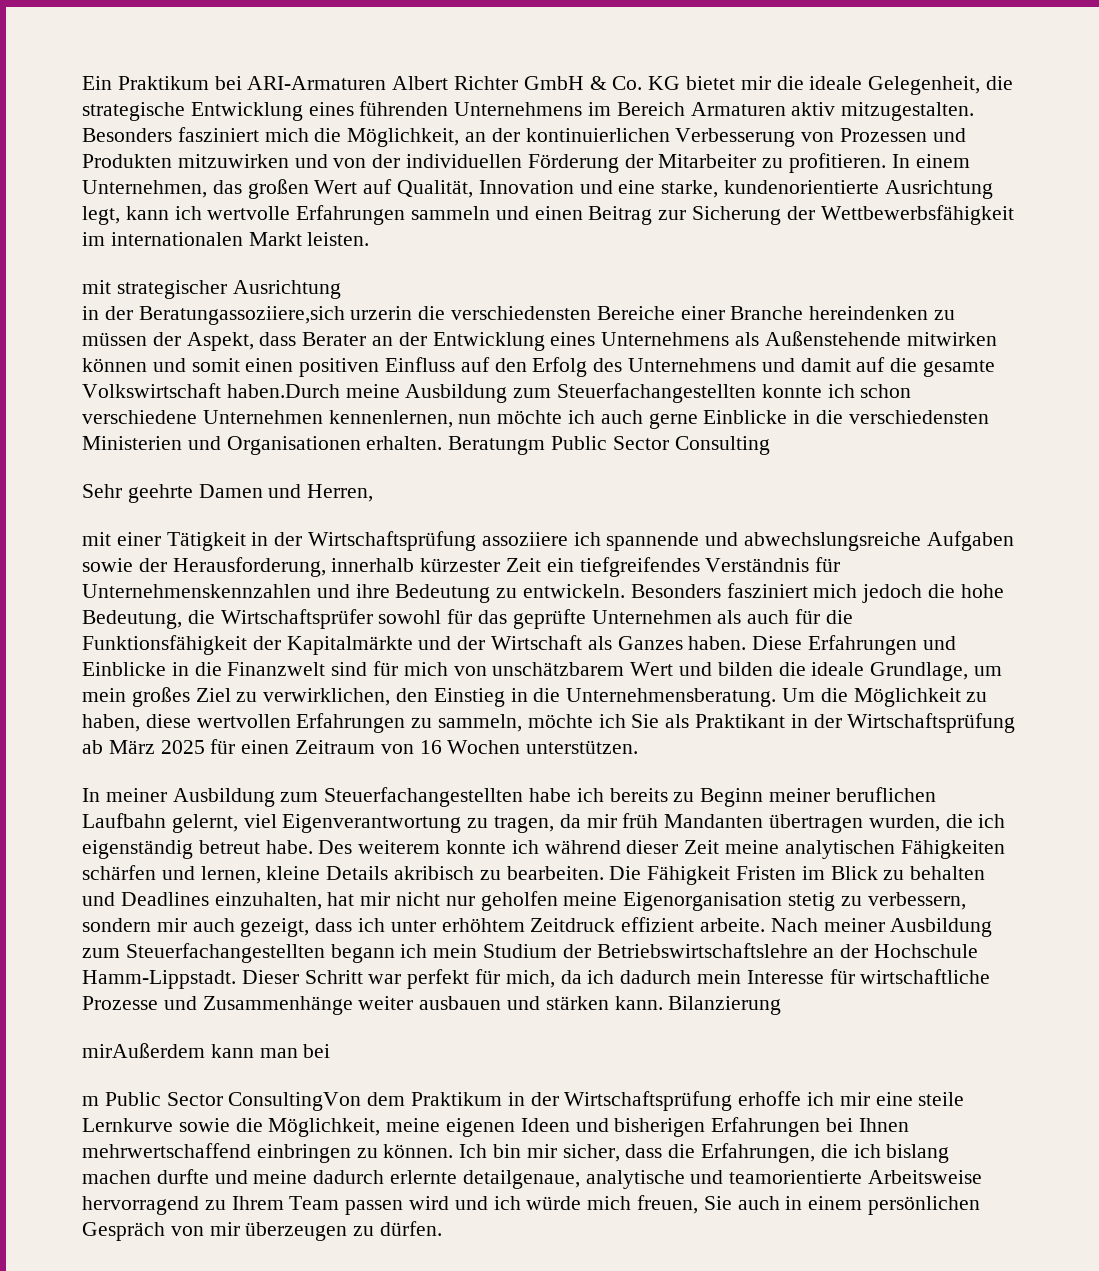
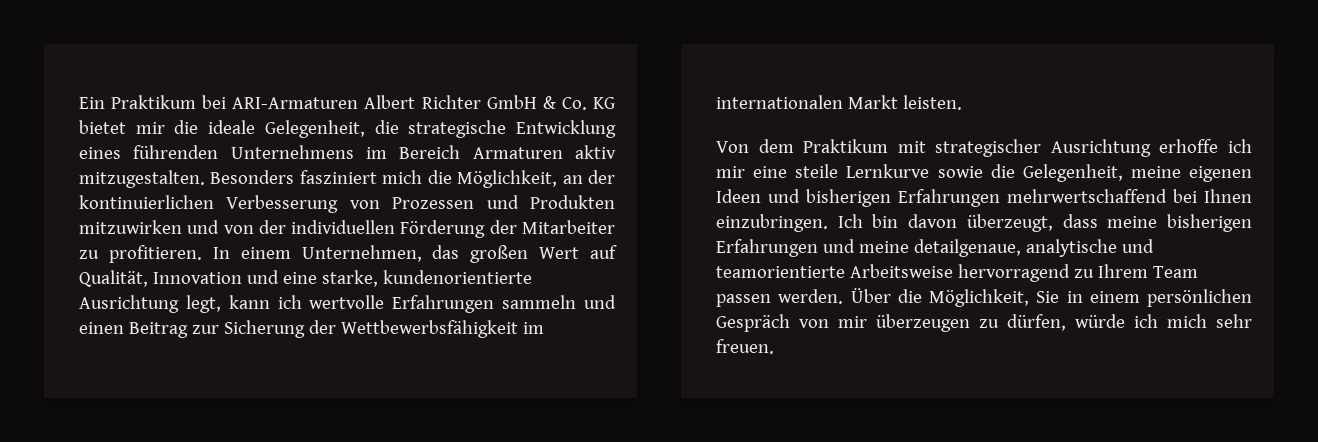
(370, 239) none -> [716,139,889,153] Von dem Praktikum
[82,306,956,325] [82,331,997,351] [82,357,996,377] [82,383,912,403] [82,410,989,429] [82,436,770,455] [82,484,374,503] [82,531,1014,551] [82,557,841,577] [82,583,1004,603] [82,609,853,629] [82,635,956,655] [82,661,1003,681] [82,687,988,707] [82,713,1016,733] [82,739,639,754] [82,787,936,807] [82,813,1006,833] [82,840,1005,859] [82,865,986,885] [82,891,966,911] [82,917,993,937] [82,943,979,963] [82,969,991,989] [82,996,782,1015] [82,1043,331,1058] [82,1091,733,1111] // in der Beratungassoziiere,sich urzerin die verschiedensten Bereiche einer Branche hereindenken zu müssen der Aspekt, dass Berater an der Entwicklung eines Unternehmens als Außenstehende mitwirken können und somit einen positiven Einfluss auf den Erfolg des Unternehmens und damit auf die gesamte Volkswirtschaft haben.Durch meine Ausbildung zum Steuerfachangestellten konnte ich schon verschiedene Unternehmen kennenlernen, nun möchte ich auch gerne Einblicke in die verschiedensten Ministerien und Organisationen erhalten. Beratungm Public Sector Consulting // Sehr geehrte Damen und Herren, // mit einer Tätigkeit in der Wirtschaftsprüfung assoziiere ich spannende und abwechslungsreiche Aufgaben sowie der Herausforderung, innerhalb kürzester Zeit ein tiefgreifendes Verständnis für Unternehmenskennzahlen und ihre Bedeutung zu entwickeln. Besonders fasziniert mich jedoch die hohe Bedeutung, die Wirtschaftsprüfer sowohl für das geprüfte Unternehmen als auch für die Funktionsfähigkeit der Kapitalmärkte und der Wirtschaft als Ganzes haben. Diese Erfahrungen und Einblicke in die Finanzwelt sind für mich von unschätzbarem Wert und bilden die ideale Grundlage, um mein großes Ziel zu verwirklichen, den Einstieg in die Unternehmensberatung. Um die Möglichkeit zu haben, diese wertvollen Erfahrungen zu sammeln, möchte ich Sie als Praktikant in der Wirtschaftsprüfung ab März 2025 für einen Zeitraum von 16 Wochen unterstützen. // In meiner Ausbildung zum Steuerfachangestellten habe ich bereits zu Beginn meiner beruflichen Laufbahn gelernt, viel Eigenverantwortung zu tragen, da mir früh Mandanten übertragen wurden, die ich eigenständig betreut habe. Des weiterem konnte ich während dieser Zeit meine analytischen Fähigkeiten schärfen und lernen, kleine Details akribisch zu bearbeiten. Die Fähigkeit Fristen im Blick zu behalten und Deadlines einzuhalten, hat mir nicht nur geholfen meine Eigenorganisation stetig zu verbessern, sondern mir auch gezeigt, dass ich unter erhöhtem Zeitdruck effizient arbeite. Nach meiner Ausbildung zum Steuerfachangestellten begann ich mein Studium der Betriebswirtschaftslehre an der Hochschule Hamm-Lippstadt. Dieser Schritt war perfekt für mich, da ich dadurch mein Interesse für wirtschaftliche Prozesse und Zusammenhänge weiter ausbauen und stärken kann. Bilanzierung // mirAußerdem kann man bei // m Public Sector ConsultingVon dem Praktikum in der Wirtschaftsprüfung -> (1151, 148) none
[268,1118,381,1137] Möglichkeit, -> [1022,164,1123,182] Gelegenheit,
(821, 1127) none -> [1007,189,1167,203] mehrwertschaffend
[82,1143,950,1163] [82,1169,458,1184] mehrwertschaffend einbringen zu können. Ich bin mir sicher, dass die Erfahrungen, die ich bislang machen durfte und meine dadurch erlernte -> [716,214,1252,232] [716,239,909,257] einzubringen. Ich bin davon überzeugt, dass meine bisherigen Erfahrungen und meine
[409,1195,780,1214] wird und ich würde mich freuen, Sie auch -> [778,288,1060,307] werden. Über die Möglichkeit, Sie
[380,1221,443,1236] dürfen. -> [1007,314,1252,331] [716,339,774,354] dürfen, würde ich mich sehr freuen.

